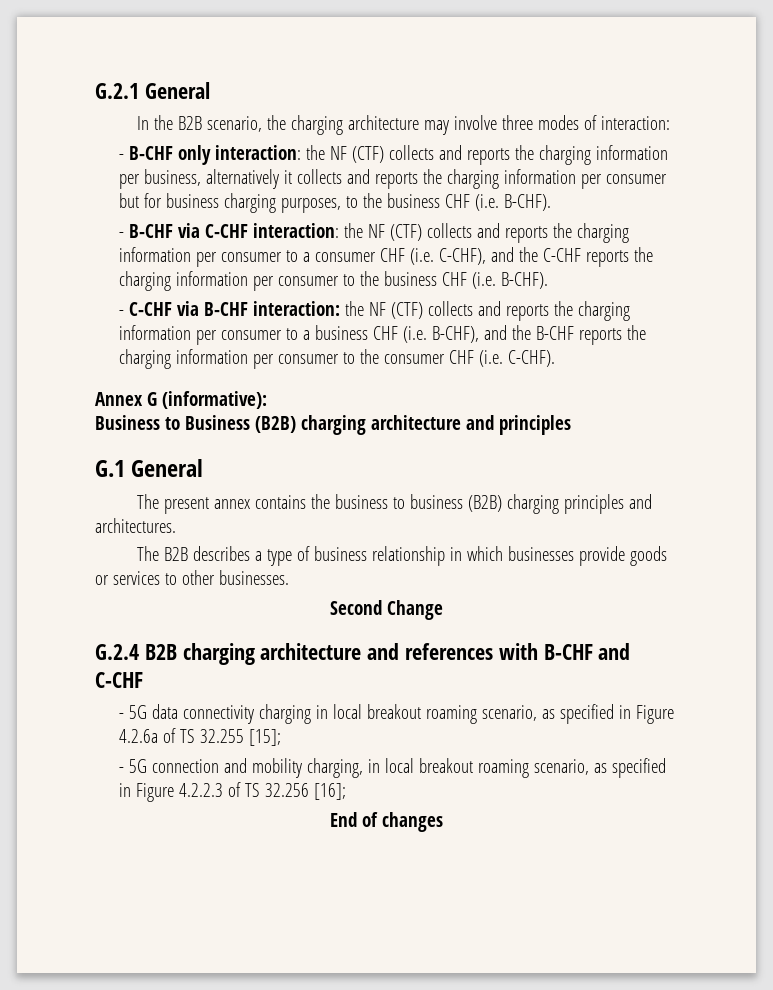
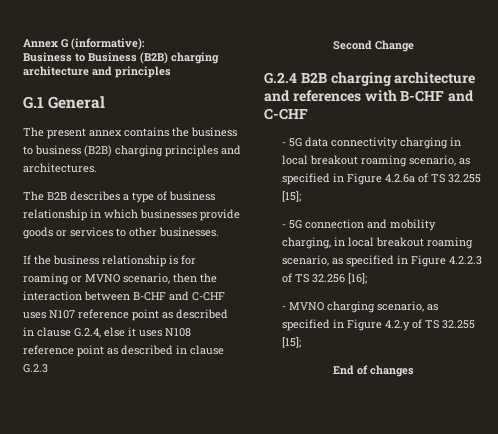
[95,82,210,99] [137,115,671,135] [119,145,669,165] [119,169,668,189] [119,193,552,213] [119,223,630,243] [119,247,654,267] [119,271,549,291] [119,301,631,321] [119,325,647,345] [119,349,556,369] G.2.1 General // In the B2B scenario, the charging architecture may involve three modes of interaction: // - B-CHF only interaction: the NF (CTF) collects and reports the charging information per business, alternatively it collects and reports the charging information per consumer but for business charging purposes, to the business CHF (i.e. B-CHF). // - B-CHF via C-CHF interaction: the NF (CTF) collects and reports the charging information per consumer to a consumer CHF (i.e. C-CHF), and the C-CHF reports the charging information per consumer to the business CHF (i.e. B-CHF). // - C-CHF via B-CHF interaction: the NF (CTF) collects and reports the charging information per consumer to a business CHF (i.e. B-CHF), and the B-CHF reports the charging information per consumer to the consumer CHF (i.e. C-CHF). // -> (23, 43) none
(289, 577) none -> [23,255,196,267] [23,273,217,285] [23,291,225,301] [23,309,228,321] [23,327,191,338] [23,345,224,357] [23,364,48,373] // If the business relationship is for roaming or MVNO scenario, then the interaction between B-CHF and C-CHF uses N107 reference point as described in clause G.2.4, else it uses N108 reference point as described in clause G.2.3
(347, 791) none -> [281,301,438,313] [281,319,475,331] [281,337,301,348] // - MVNO charging scenario, as specified in Figure 4.2.y of TS 32.255 [15];

